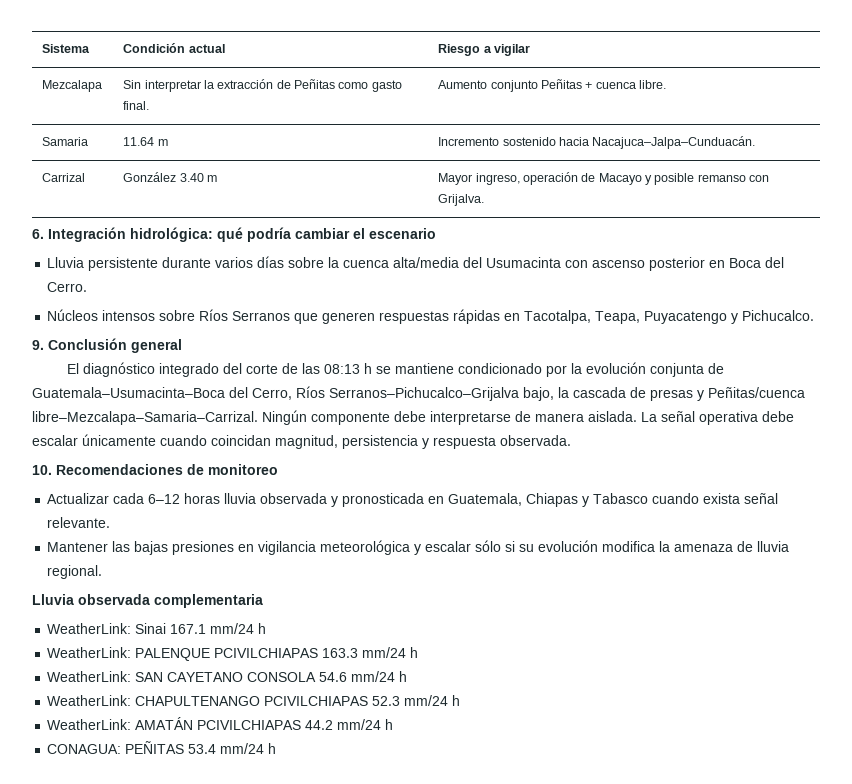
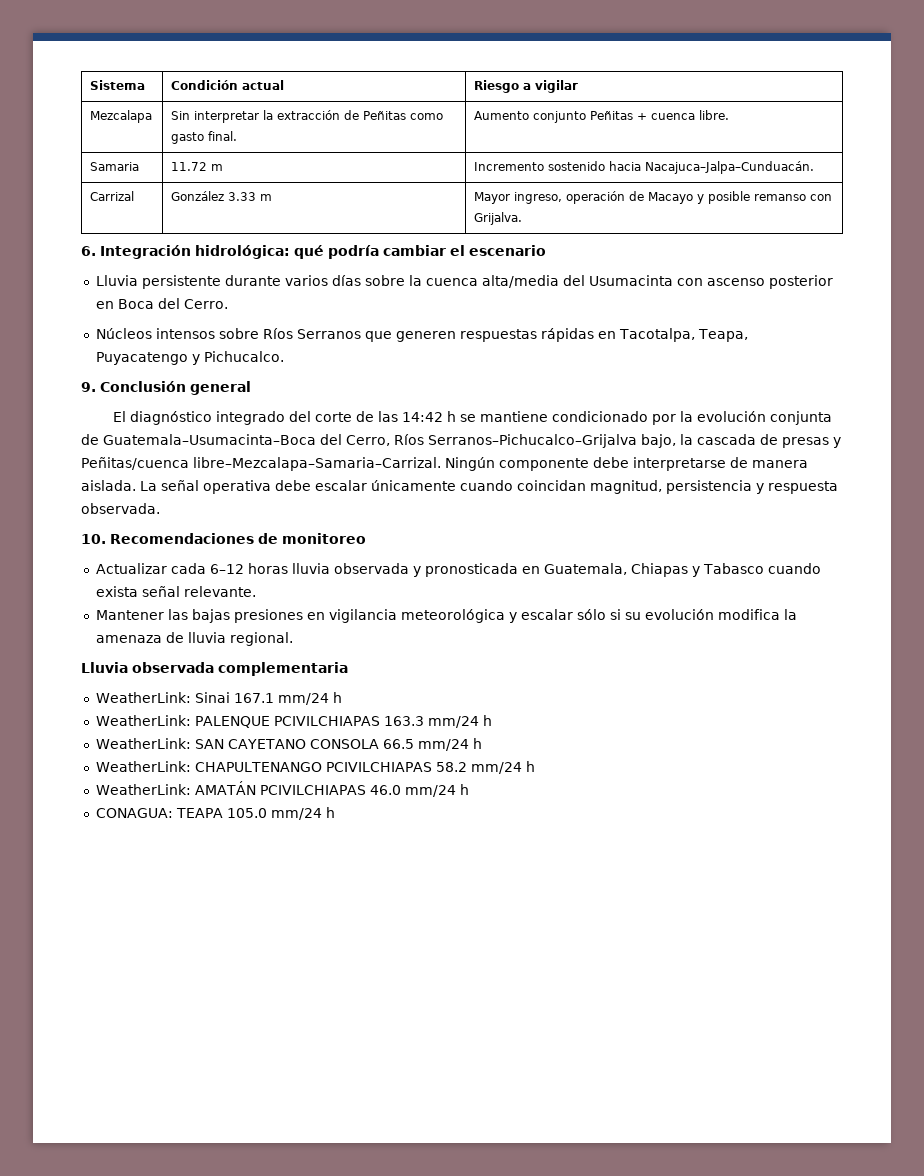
[123,137,155,146] 11.64 -> [171,162,208,171] 11.72
[179,173,204,182] 3.40 -> [228,192,257,201] 3.33
[323,364,360,374] 08:13 -> [401,412,443,422] 14:42
[319,672,348,682] 54.6 -> [382,739,414,749] 66.5
[372,696,401,706] 52.3 -> [435,762,467,772] 58.2
[305,720,334,730] 44.2 -> [369,785,401,795] 46.0
[125,741,217,754] PEÑITAS 53.4 -> [175,808,267,818] TEAPA 105.0

